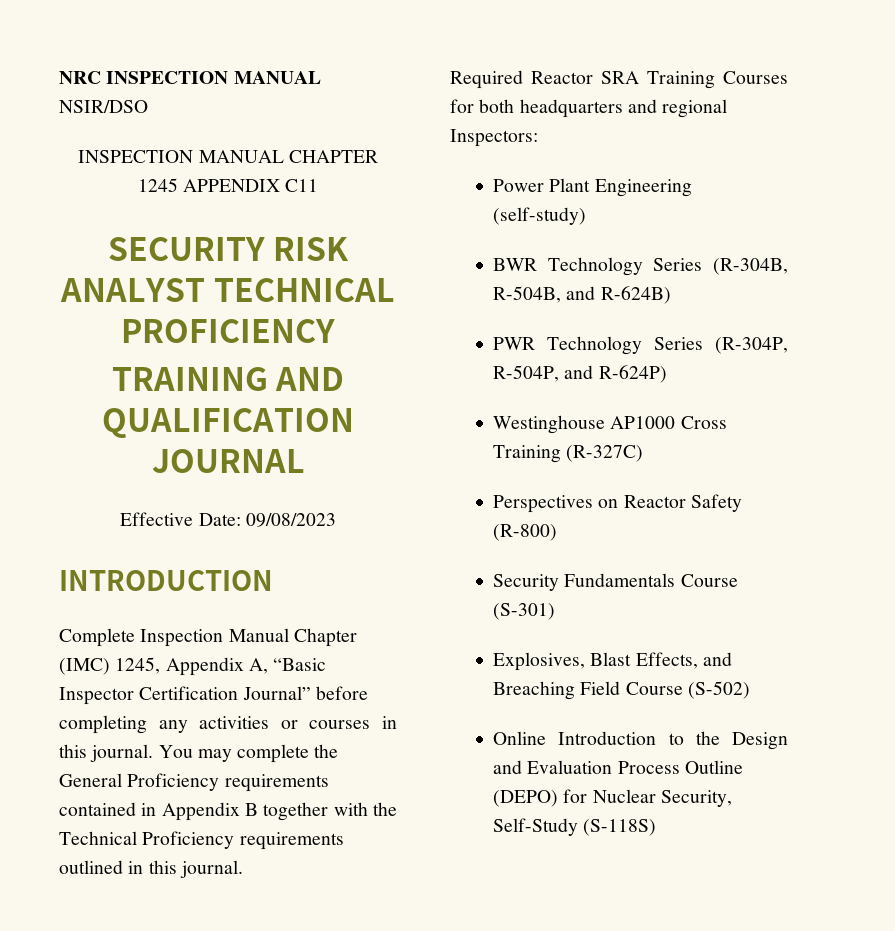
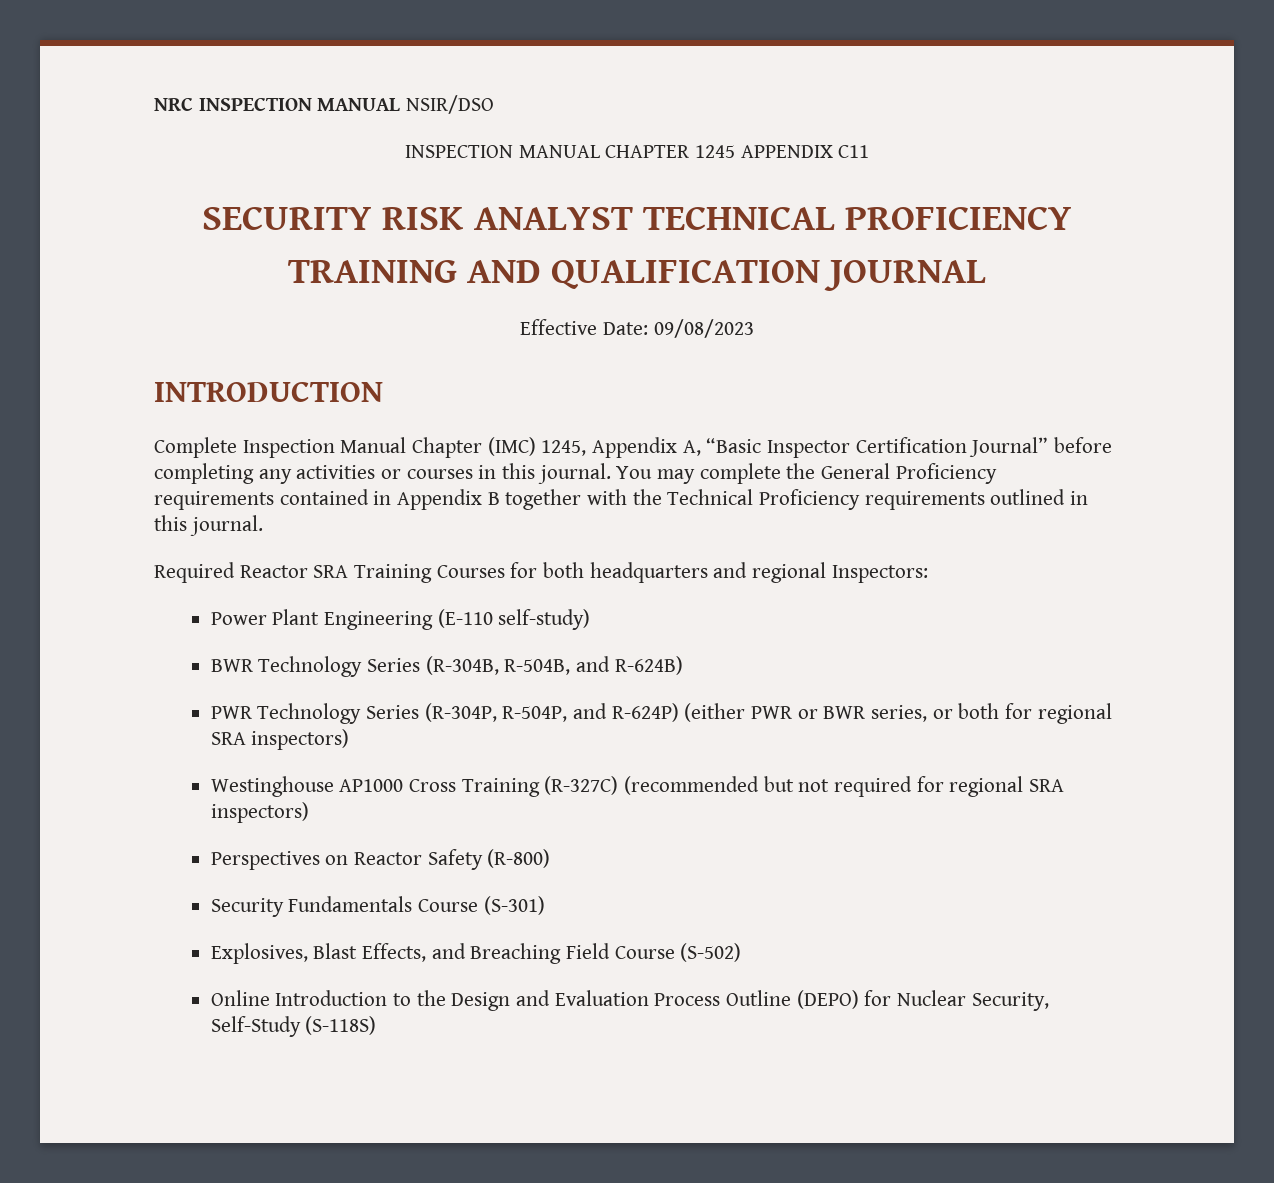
[493,207,587,225] (self-study) -> [437,609,591,630] (E-110 self-study)
(667, 374) none -> [684,703,1112,724] [210,729,350,750] (either PWR or BWR series, or both for regional SRA inspectors)
(644, 453) none -> [623,776,1064,797] [210,802,309,823] (recommended but not required for regional SRA inspectors)

